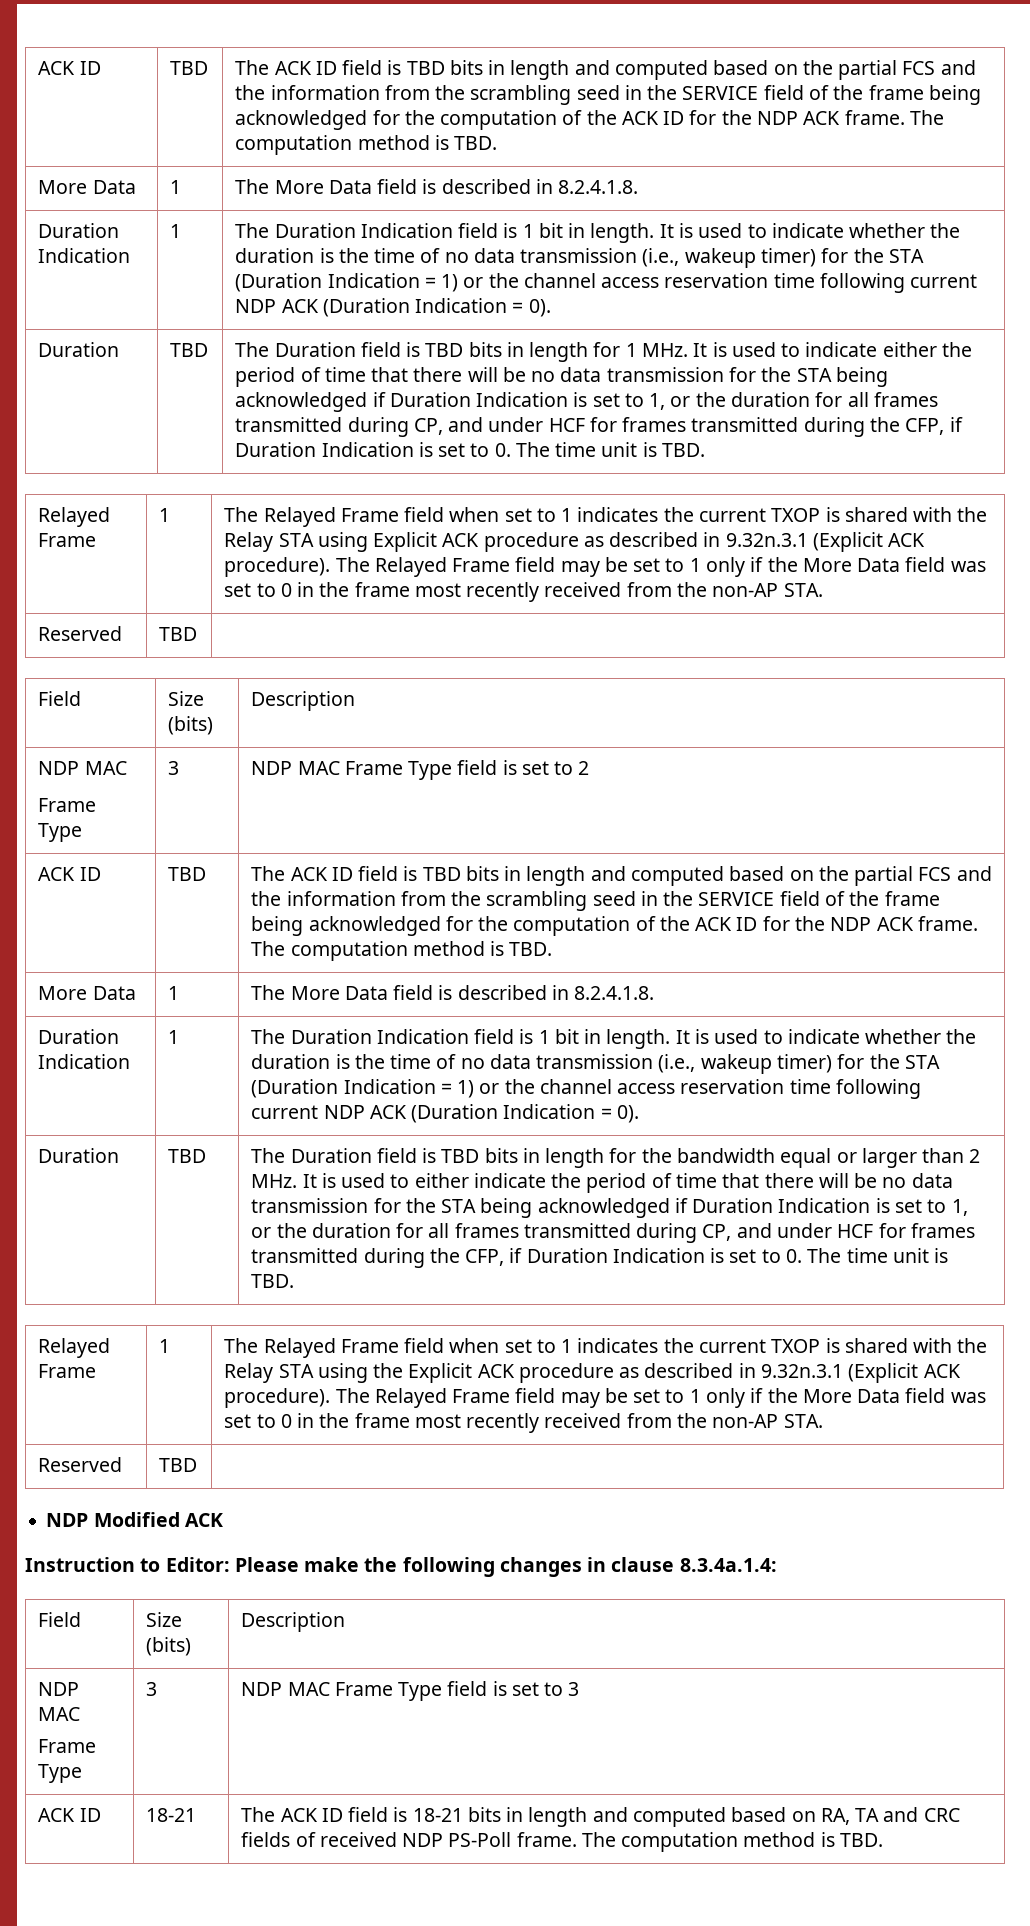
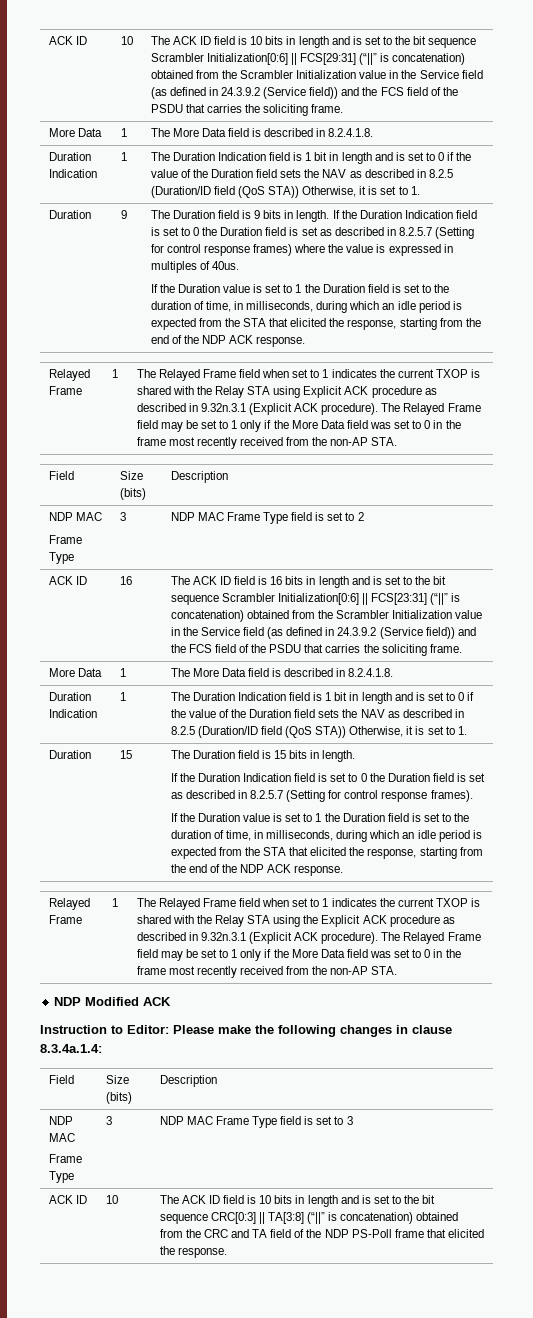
[38,61,101,75] [170,61,209,75] [235,60,976,80] [235,85,981,105] [235,110,944,130] [235,135,498,155] ACK ID | TBD | The ACK ID field is TBD bits in length and computed based on the partial FCS and the information from the scrambling seed in the SERVICE field of the frame being acknowledged for the computation of the ACK ID for the NDP ACK frame. The computation method is TBD. -> [48,36,87,45] [120,36,133,45] [150,36,477,48] [150,53,466,65] [150,70,483,79] [150,87,458,99] [150,104,344,116] ACK ID | 10 | The ACK ID field is 10 bits in length and is set to the bit sequence Scrambler Initialization[0:6] || FCS[29:31] (“||” is concatenation) obtained from the Scrambler Initialization value in the Service field (as defined in 24.3.9.2 (Service field)) and the FCS field of the PSDU that carries the soliciting frame.
[590,223,961,243] [235,248,924,268] [235,273,978,293] [235,298,551,317] [38,342,120,357] [170,343,209,357] [235,342,972,362] [235,367,888,387] [235,392,938,412] [235,417,963,437] [235,442,706,457] length. It is used to indicate whether the duration is the time of no data transmission (i.e., wakeup timer) for the STA (Duration Indication = 1) or the channel access reservation time following current NDP ACK (Duration Indication = 0). // Duration | TBD | The Duration field is TBD bits in length for 1 MHz. It is used to indicate either the period of time that there will be no data transmission for the STA being acknowledged if Duration Indication is set to 1, or the duration for all frames transmitted during CP, and under HCF for frames transmitted during the CFP, if Duration Indication is set to 0. The time unit is TBD. -> [341,152,472,164] [150,169,453,178] [150,186,420,198] [48,210,91,219] [120,210,127,219] [150,210,478,222] [150,227,475,239] [150,244,453,256] [150,261,239,273] [150,284,450,293] [150,301,462,313] [150,318,481,330] [150,335,306,347] length and is set to 0 if the value of the Duration field sets the NAV as described in 8.2.5 (Duration/ID field (QoS STA)) Otherwise, it is set to 1. // Duration | 9 | The Duration field is 9 bits in length. If the Duration Indication field is set to 0 the Duration field is set as described in 8.2.5.7 (Setting for control response frames) where the value is expressed in multiples of 40us. // If the Duration value is set to 1 the Duration field is set to the duration of time, in milliseconds, during which an idle period is expected from the STA that elicited the response, starting from the end of the NDP ACK response.
[38,626,123,641] [159,627,198,641] // Reserved | TBD | -> (398, 441) none
[168,867,207,881] [251,866,992,886] [251,891,940,911] [251,916,978,936] [251,941,553,961] TBD | The ACK ID field is TBD bits in length and computed based on the partial FCS and the information from the scrambling seed in the SERVICE field of the frame being acknowledged for the computation of the ACK ID for the NDP ACK frame. The computation method is TBD. -> [119,576,132,585] [170,576,447,588] [170,593,461,605] [170,610,483,622] [170,627,476,639] [170,644,462,656] 16 | The ACK ID field is 16 bits in length and is set to the bit sequence Scrambler Initialization[0:6] || FCS[23:31] (“||” is concatenation) obtained from the Scrambler Initialization value in the Service field (as defined in 24.3.9.2 (Service field)) and the FCS field of the PSDU that carries the soliciting frame.
[606,1029,977,1049] [251,1054,940,1074] [251,1079,922,1099] [251,1104,639,1123] [38,1148,120,1163] [168,1149,207,1163] [251,1148,981,1168] [251,1173,953,1193] [251,1198,968,1218] [251,1223,975,1243] [251,1248,949,1268] [251,1274,295,1288] length. It is used to indicate whether the duration is the time of no data transmission (i.e., wakeup timer) for the STA (Duration Indication = 1) or the channel access reservation time following current NDP ACK (Duration Indication = 0). // Duration | TBD | The Duration field is TBD bits in length for the bandwidth equal or larger than 2 MHz. It is used to either indicate the period of time that there will be no data transmission for the STA being acknowledged if Duration Indication is set to 1, or the duration for all frames transmitted during CP, and under HCF for frames transmitted during the CFP, if Duration Indication is set to 0. The time unit is TBD. -> [361,692,475,704] [170,709,464,718] [170,726,467,738] [48,750,91,759] [119,750,132,759] [170,750,356,762] [170,773,486,782] [170,790,473,802] [170,813,470,822] [170,830,482,842] [170,847,483,859] [170,864,344,876] length and is set to 0 if the value of the Duration field sets the NAV as described in 8.2.5 (Duration/ID field (QoS STA)) Otherwise, it is set to 1. // Duration | 15 | The Duration field is 15 bits in length. // If the Duration Indication field is set to 0 the Duration field is set as described in 8.2.5.7 (Setting for control response frames). // If the Duration value is set to 1 the Duration field is set to the duration of time, in milliseconds, during which an idle period is expected from the STA that elicited the response, starting from the end of the NDP ACK response.
[38,1457,123,1472] [159,1458,198,1472] // Reserved | TBD | -> (398, 970) none
[146,1808,197,1822] [241,1807,960,1827] [241,1832,884,1852] 18-21 | The ACK ID field is 18-21 bits in length and computed based on RA, TA and CRC fields of received NDP PS-Poll frame. The computation method is TBD. -> [105,1195,118,1204] [159,1195,436,1207] [159,1212,459,1224] [159,1229,485,1238] [159,1246,227,1258] 10 | The ACK ID field is 10 bits in length and is set to the bit sequence CRC[0:3] || TA[3:8] (“||” is concatenation) obtained from the CRC and TA field of the NDP PS-Poll frame that elicited the response.

